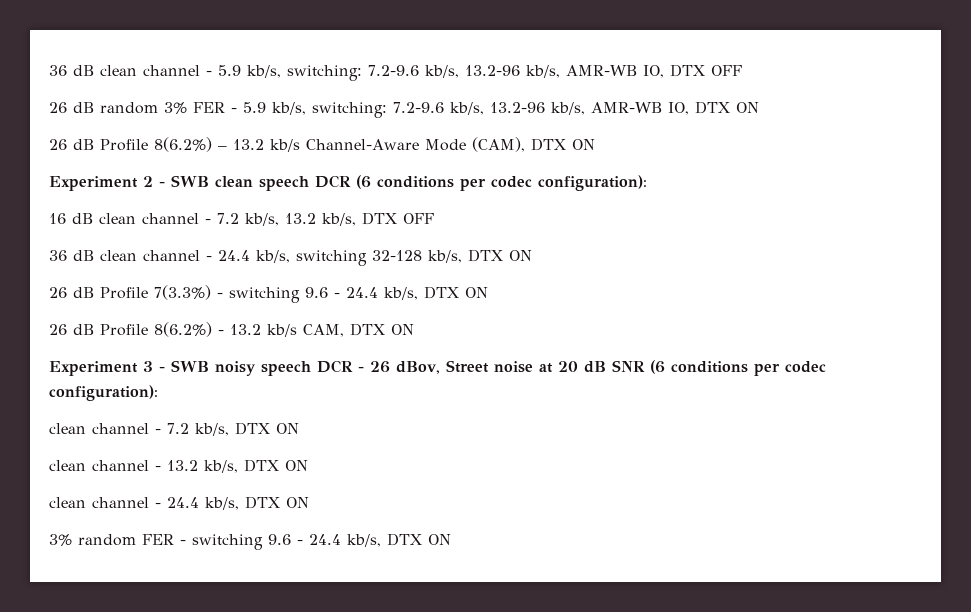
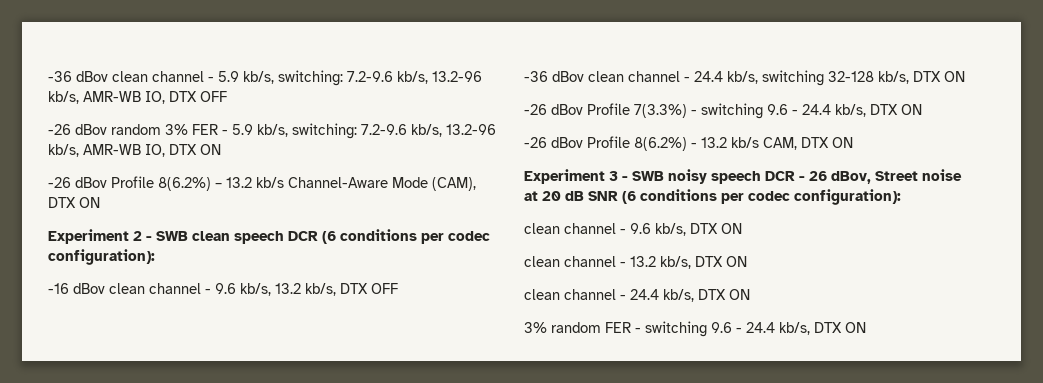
[49,65,94,76] 36 dB -> [48,71,108,82] -36 dBov
[49,102,94,113] 26 dB -> [48,124,107,135] -26 dBov
[49,139,94,150] 26 dB -> [48,177,107,188] -26 dBov
[49,213,239,224] 16 dB clean channel - 7.2 -> [48,283,236,294] -16 dBov clean channel - 9.6
[49,250,94,261] 36 dB -> [524,71,584,82] -36 dBov
[49,287,94,298] 26 dB -> [524,104,583,115] -26 dBov
[49,324,94,335] 26 dB -> [524,137,583,148] -26 dBov
[167,423,189,434] 7.2 -> [630,223,651,234] 9.6

